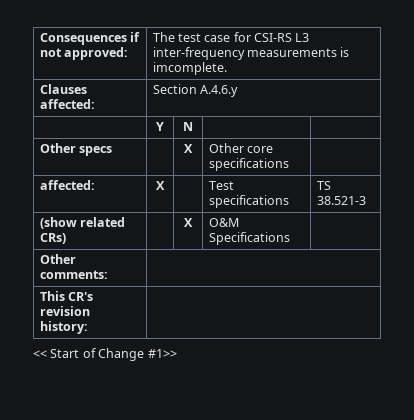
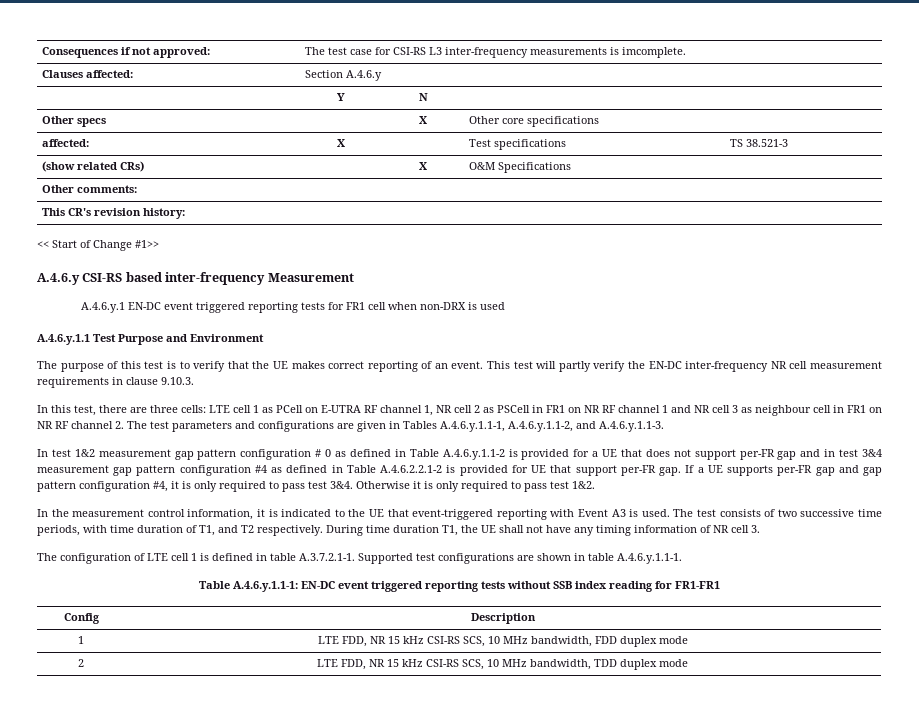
(177, 353) none -> [37,272,354,285] [81,302,506,313] [37,334,264,345] [37,361,883,372] [37,377,194,388] [37,405,882,416] [37,421,664,432] [37,449,882,460] [37,465,883,476] [37,481,595,492] [37,509,883,520] [37,525,760,536] [37,553,682,564] [199,581,720,592] [63,613,100,624] [470,613,536,624] [78,636,84,644] [317,636,688,647] [78,659,84,667] [317,659,688,670] // A.4.6.y CSI-RS based inter-frequency Measurement // A.4.6.y.1 EN-DC event triggered reporting tests for FR1 cell when non-DRX is used // A.4.6.y.1.1 Test Purpose and Environment // The purpose of this test is to verify that the UE makes correct reporting of an event. This test will partly verify the EN-DC inter-frequency NR cell measurement requirements in clause 9.10.3. // In this test, there are three cells: LTE cell 1 as PCell on E-UTRA RF channel 1, NR cell 2 as PSCell in FR1 on NR RF channel 1 and NR cell 3 as neighbour cell in FR1 on NR RF channel 2. The test parameters and configurations are given in Tables A.4.6.y.1.1-1, A.4.6.y.1.1-2, and A.4.6.y.1.1-3. // In test 1&2 measurement gap pattern configuration # 0 as defined in Table A.4.6.y.1.1-2 is provided for a UE that does not support per-FR gap and in test 3&4 measurement gap pattern configuration #4 as defined in Table A.4.6.2.2.1-2 is provided for UE that support per-FR gap. If a UE supports per-FR gap and gap pattern configuration #4, it is only required to pass test 3&4. Otherwise it is only required to pass test 1&2. // In the measurement control information, it is indicated to the UE that event-triggered reporting with Event A3 is used. The test consists of two successive time periods, with time duration of T1, and T2 respectively. During time duration T1, the UE shall not have any timing information of NR cell 3. // The configuration of LTE cell 1 is defined in table A.3.7.2.1-1. Supported test configurations are shown in table A.4.6.y.1.1-1. // Table A.4.6.y.1.1-1: EN-DC event triggered reporting tests without SSB index reading for FR1-FR1 // Config | Description // 1 | LTE FDD, NR 15 kHz CSI-RS SCS, 10 MHz bandwidth, FDD duplex mode // 2 | LTE FDD, NR 15 kHz CSI-RS SCS, 10 MHz bandwidth, TDD duplex mode

